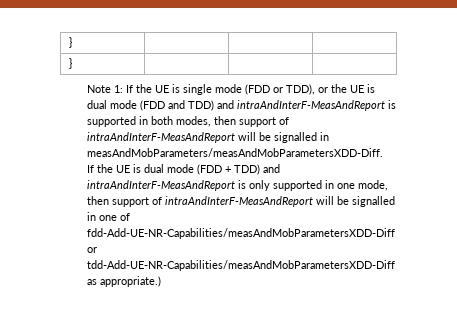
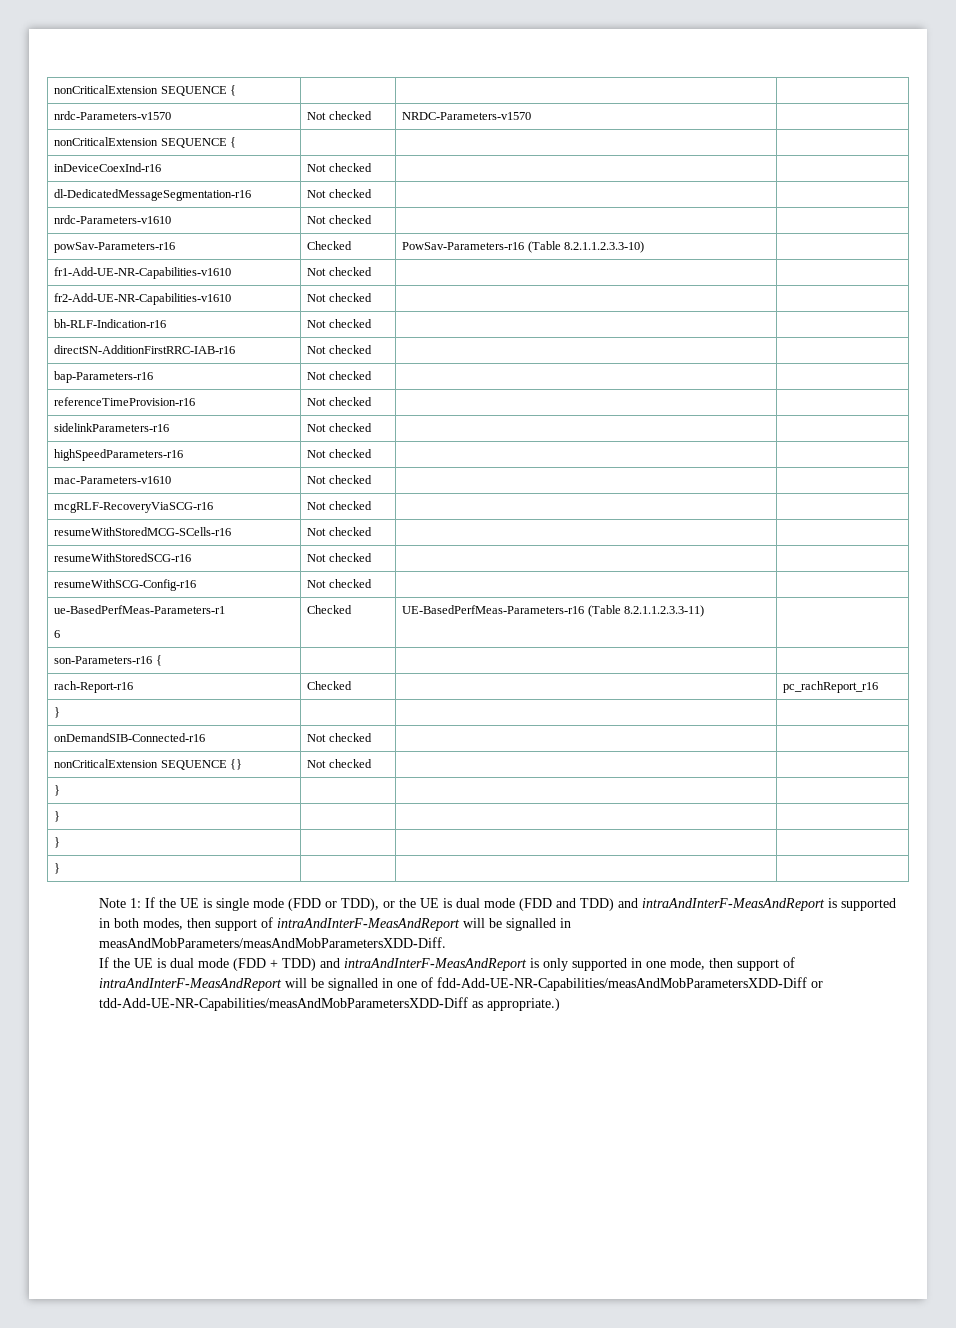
(68, 42) none -> [54,85,236,96] [54,111,172,120] [307,111,372,120] [402,112,532,120] [54,137,236,148] [54,163,162,172] [307,163,372,172] [54,189,252,201] [307,189,372,198] [54,215,172,224] [307,215,372,224] [54,242,176,253] [307,241,353,250] [402,241,644,253] [54,267,232,279] [307,267,372,276] [54,293,232,305] [307,293,372,302] [54,319,167,328] [307,319,372,328] [54,345,236,354] [307,345,372,354] [54,371,154,383] [307,371,372,380] [54,397,196,406] [307,397,372,406] [54,423,170,432] [307,423,372,432] [54,449,184,461] [307,449,372,458] [54,476,172,484] [307,475,372,484] [54,502,214,513] [307,501,372,510] [54,527,232,536] [307,527,372,536] [54,553,192,562] [307,553,372,562] [54,579,197,591] [307,579,372,588] [54,605,226,614] [54,630,61,638] [307,605,353,614] [402,605,704,617] [54,655,162,666] [54,681,134,693] [307,681,353,690] [783,681,879,693] [54,707,61,718] [54,733,206,742] [307,733,372,742] [54,759,242,770] [307,759,372,768] [54,785,61,796] [54,811,61,822] nonCriticalExtension SEQUENCE { | | | // nrdc-Parameters-v1570 | Not checked | NRDC-Parameters-v1570 | // nonCriticalExtension SEQUENCE { | | | // inDeviceCoexInd-r16 | Not checked | | // dl-DedicatedMessageSegmentation-r16 | Not checked | | // nrdc-Parameters-v1610 | Not checked | | // powSav-Parameters-r16 | Checked | PowSav-Parameters-r16 (Table 8.2.1.1.2.3.3-10) | // fr1-Add-UE-NR-Capabilities-v1610 | Not checked | | // fr2-Add-UE-NR-Capabilities-v1610 | Not checked | | // bh-RLF-Indication-r16 | Not checked | | // directSN-AdditionFirstRRC-IAB-r16 | Not checked | | // bap-Parameters-r16 | Not checked | | // referenceTimeProvision-r16 | Not checked | | // sidelinkParameters-r16 | Not checked | | // highSpeedParameters-r16 | Not checked | | // mac-Parameters-v1610 | Not checked | | // mcgRLF-RecoveryViaSCG-r16 | Not checked | | // resumeWithStoredMCG-SCells-r16 | Not checked | | // resumeWithStoredSCG-r16 | Not checked | | // resumeWithSCG-Config-r16 | Not checked | | // ue-BasedPerfMeas-Parameters-r1 // 6 | Checked | UE-BasedPerfMeas-Parameters-r16 (Table 8.2.1.1.2.3.3-11) | // son-Parameters-r16 { | | | // rach-Report-r16 | Checked | | pc_rachReport_r16 // } | | | // onDemandSIB-Connected-r16 | Not checked | | // nonCriticalExtension SEQUENCE {} | Not checked | | // } | | | // } | | | //

